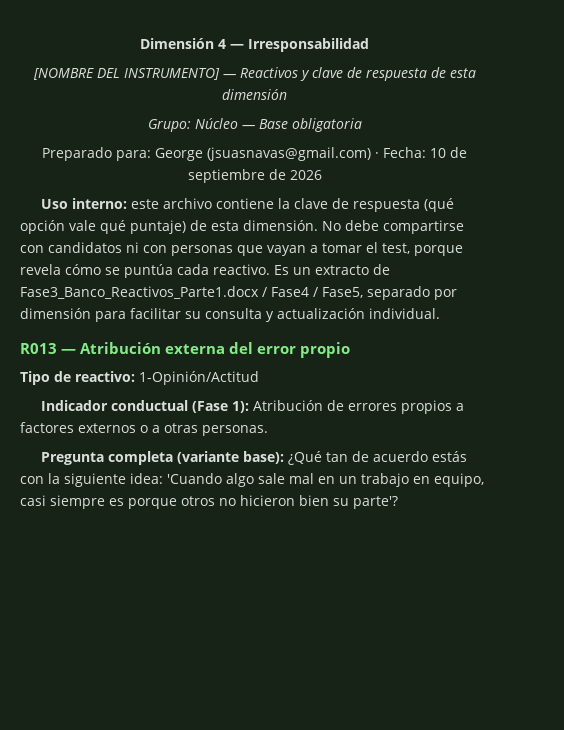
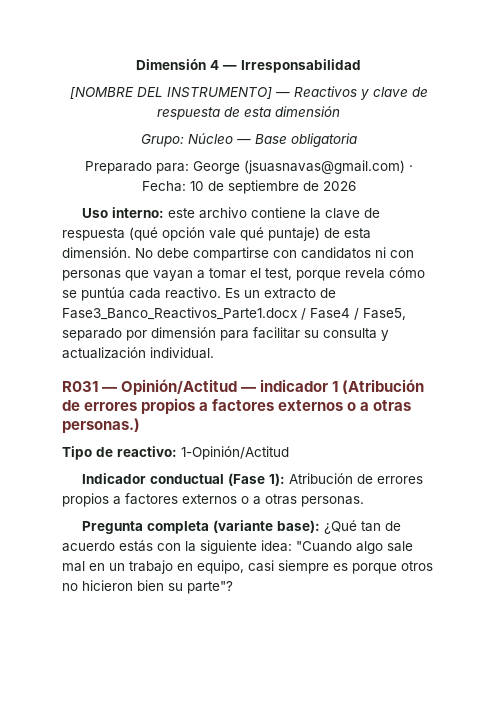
[20,342,350,358] R013 — Atribución externa del error propio -> [62,379,425,395] [62,398,412,414] [62,418,140,433] R031 — Opinión/Actitud — indicador 1 (Atribución de errores propios a factores externos o a otras personas.)
[167,473,222,484] 'Cuando -> [296,541,352,552] "Cuando
[353,496,398,509] parte'? -> [187,581,233,594] parte"?

